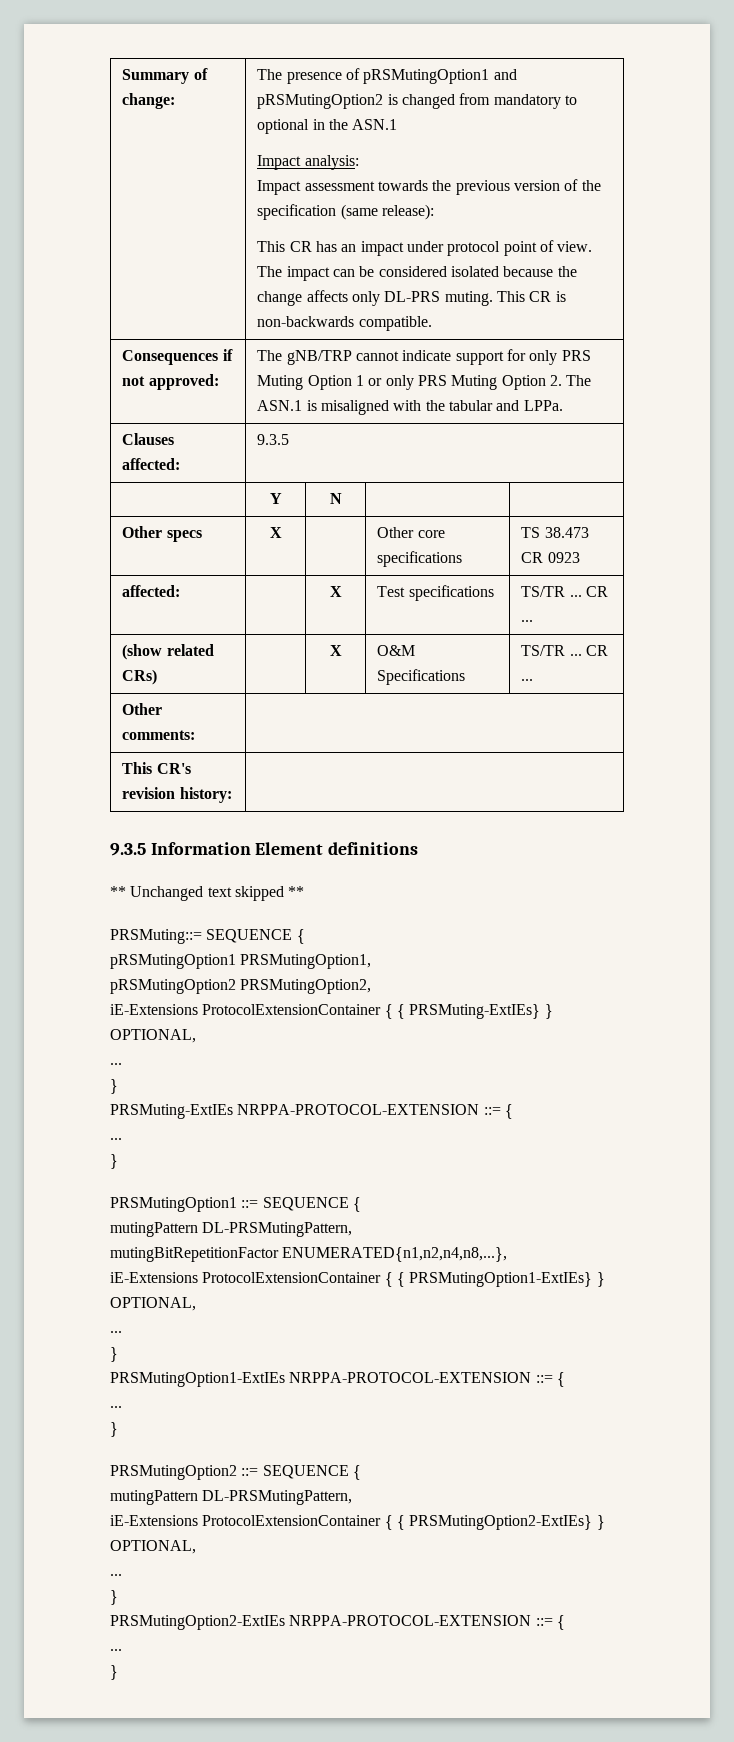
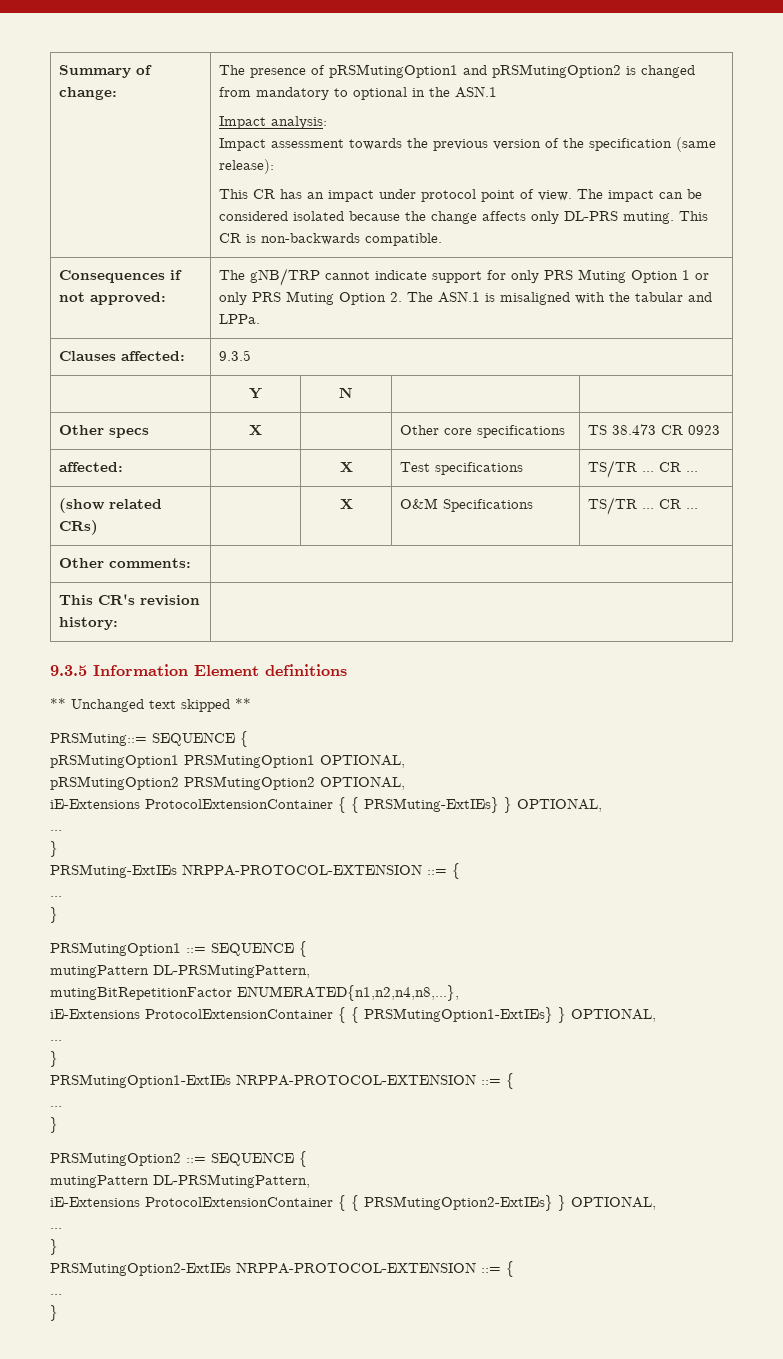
[240,954,372,969] [110,979,372,994] PRSMutingOption1, // pRSMutingOption2 PRSMutingOption2, -> [184,754,405,768] [50,776,405,790] PRSMutingOption1 OPTIONAL, // pRSMutingOption2 PRSMutingOption2 OPTIONAL,

